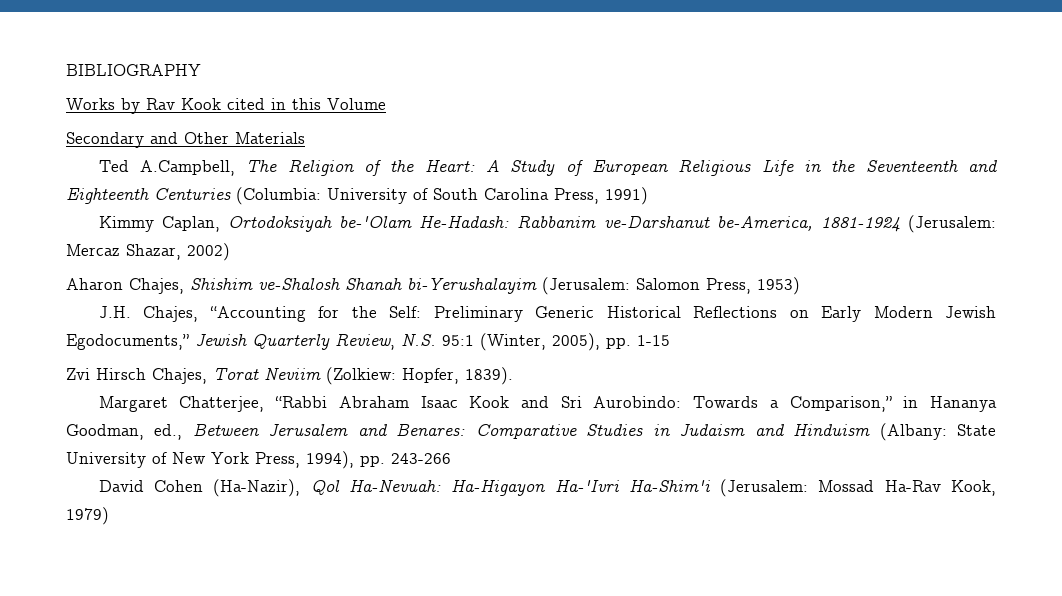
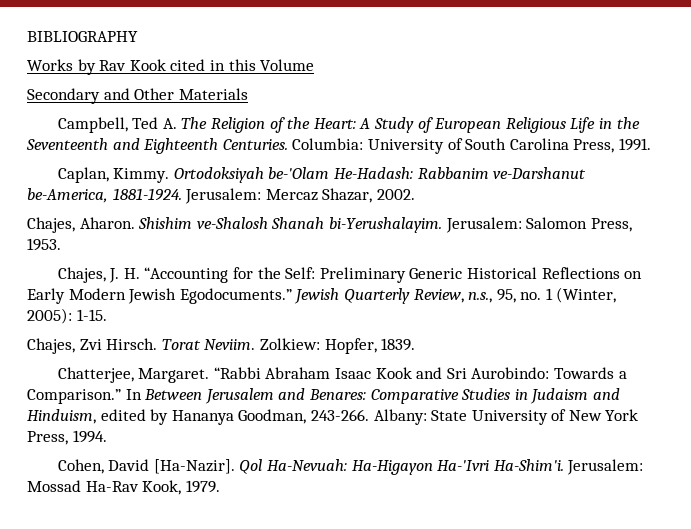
[98,160,236,176] Ted A.Campbell, -> [57,117,177,133] Campbell, Ted A.
[154,187,321,205] Centuries (Columbia: -> [222,138,364,150] Centuries. Columbia:
[605,187,648,205] [98,216,220,232] 1991) // Kimmy Caplan, -> [618,138,651,151] [57,167,170,183] 1991. // Caplan, Kimmy.
[820,215,996,233] [66,243,230,261] [66,277,800,295] [98,306,199,322] 1881-1924 (Jerusalem: Mercaz Shazar, 2002) // Aharon Chajes, Shishim ve-Shalosh Shanah bi-Yerushalayim (Jerusalem: Salomon Press, 1953) // J.H. Chajes, -> [112,188,415,204] [27,217,632,233] [27,238,61,251] [57,267,140,283] 1881-1924. Jerusalem: Mercaz Shazar, 2002. // Chajes, Aharon. Shishim ve-Shalosh Shanah bi-Yerushalayim. Jerusalem: Salomon Press, 1953. // Chajes, J. H.
[66,334,189,350] Egodocuments,” -> [179,288,292,304] Egodocuments.”
[401,333,670,351] [66,367,513,385] [98,396,265,412] N.S. 95:1 (Winter, 2005), pp. 1-15 // Zvi Hirsch Chajes, Torat Neviim (Zolkiew: Hopfer, 1839). // Margaret Chatterjee, -> [468,287,617,303] [27,308,107,324] [27,338,416,354] [57,367,210,383] n.s., 95, no. 1 (Winter, 2005): 1-15. // Chajes, Zvi Hirsch. Torat Neviim. Zolkiew: Hopfer, 1839. // Chatterjee, Margaret.
[789,396,997,412] [66,424,183,440] Comparison,” in Hananya Goodman, ed., -> [27,389,142,404] Comparison.” In
[793,423,947,441] Hinduism (Albany: -> [27,409,427,425] Hinduism, edited by Hananya Goodman, 243-266. Albany:
[306,451,451,469] [98,479,301,497] 1994), pp. 243-266 // David Cohen (Ha-Nazir), -> [72,430,107,443] [57,459,235,474] 1994. // Cohen, David [Ha-Nazir].
[628,479,809,497] Ha-Shim'i (Jerusalem: -> [493,459,644,475] Ha-Shim'i. Jerusalem:
[66,507,109,525] 1979) -> [185,480,220,493] 1979.

